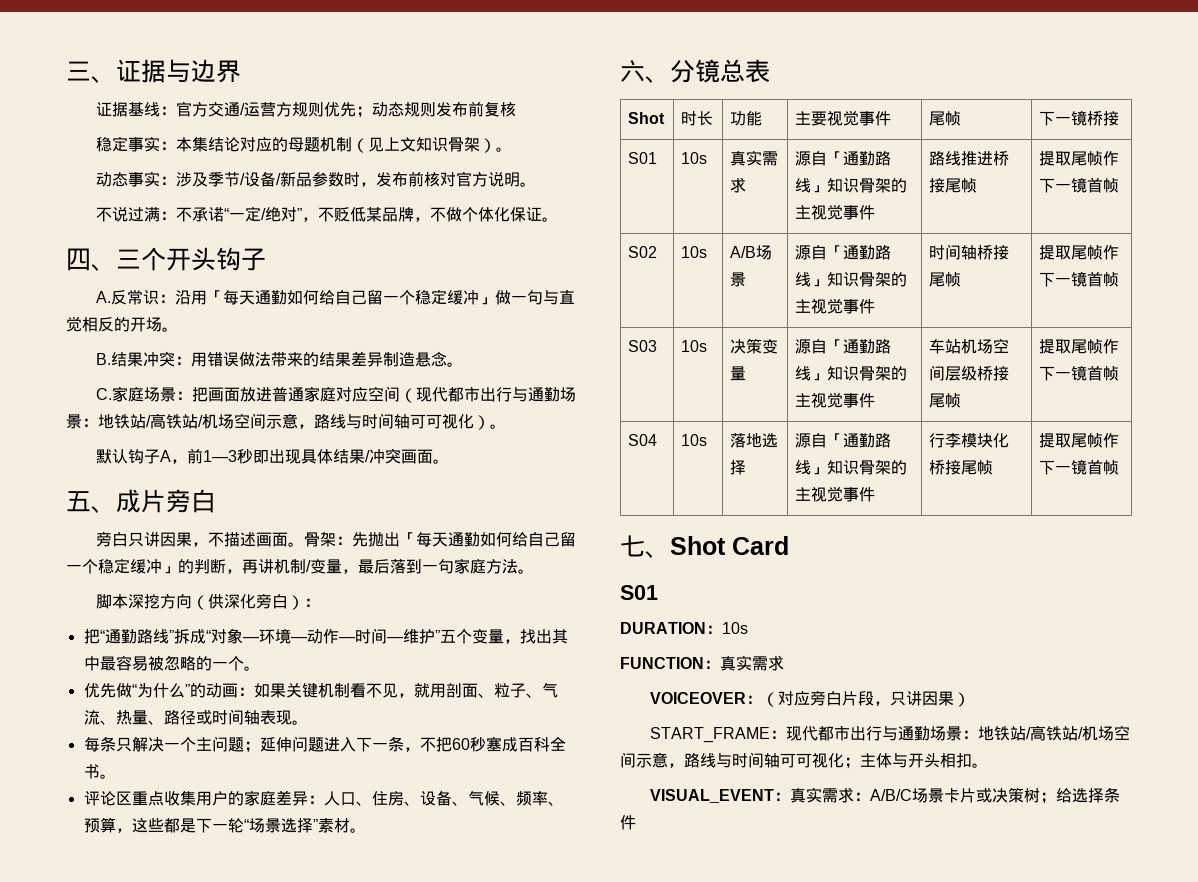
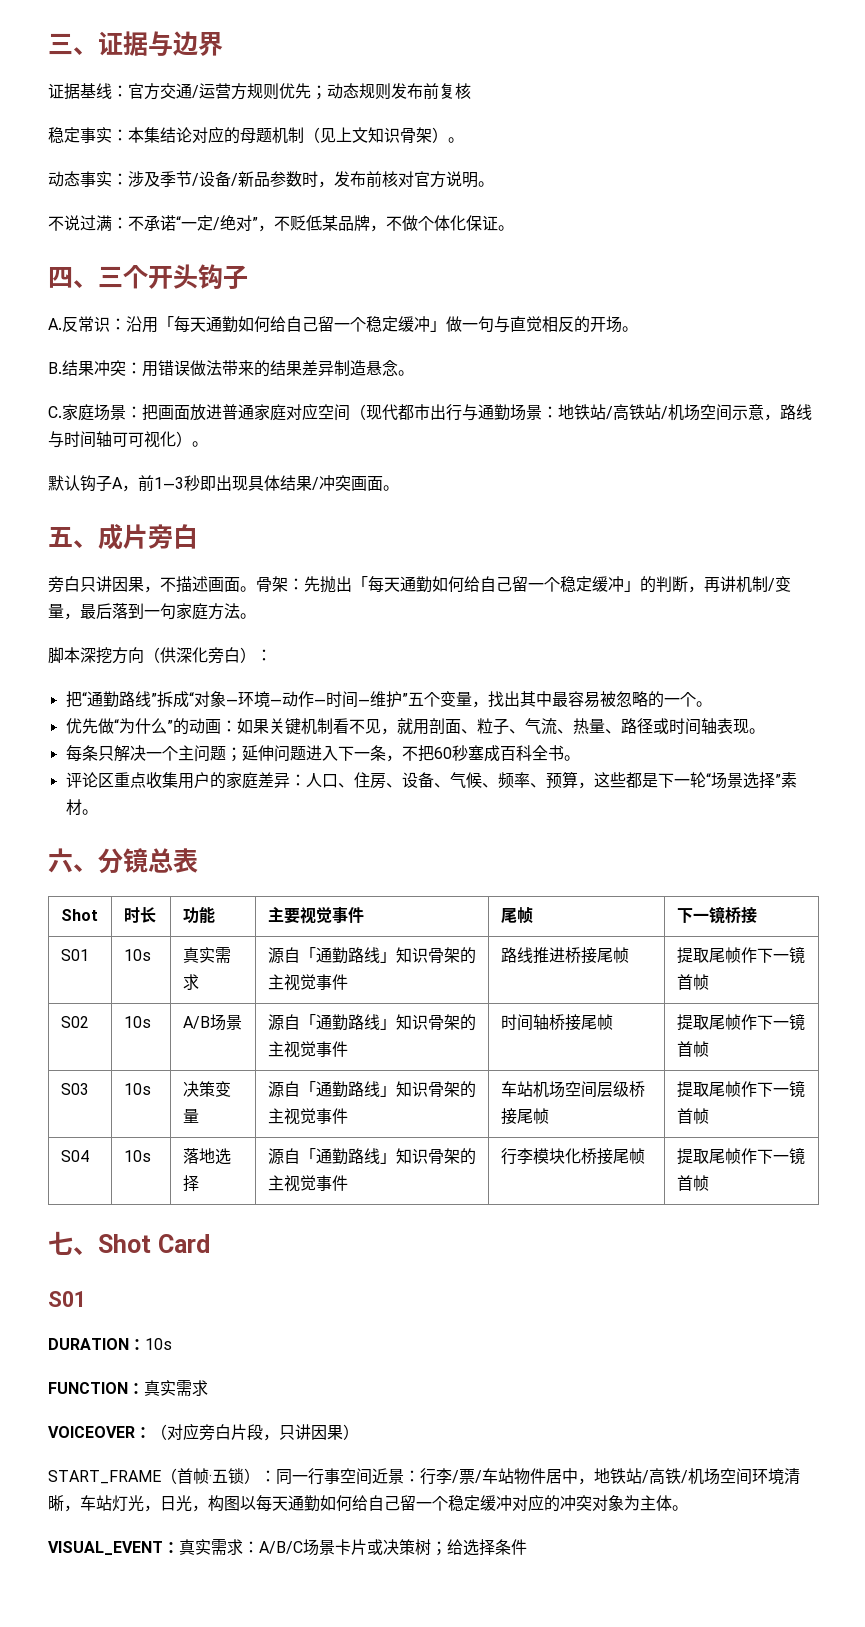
[769,725,1130,741] [620,752,972,769] ：现代都市出行与通勤场景：地铁站/高铁站/机场空间示意，路线与时间轴可可视化；主体与开头相扣 -> [161,1468,800,1485] [48,1494,672,1512] （首帧·五锁）：同一行事空间近景：行李/票/车站物件居中，地铁站/高铁/机场空间环境清晰，车站灯光，日光，构图以每天通勤如何给自己留一个稳定缓冲对应的冲突对象为主体

